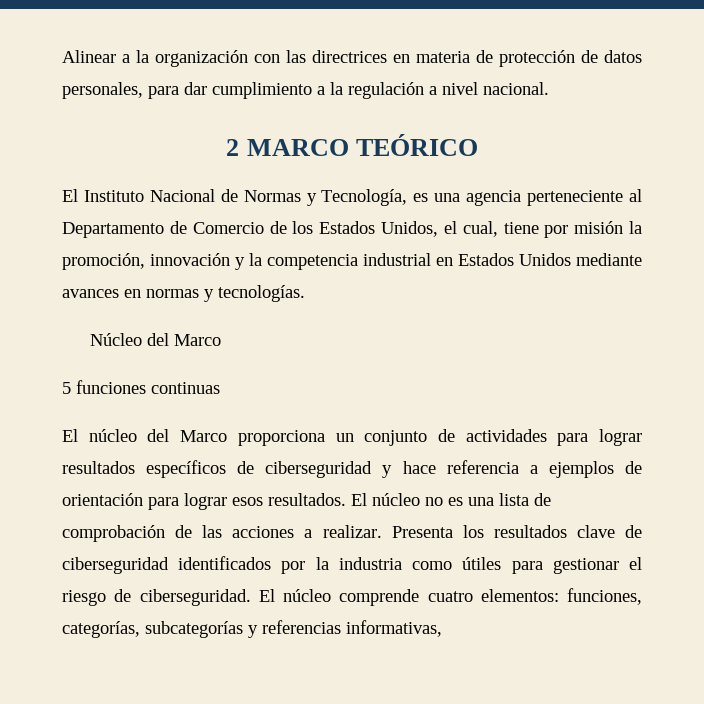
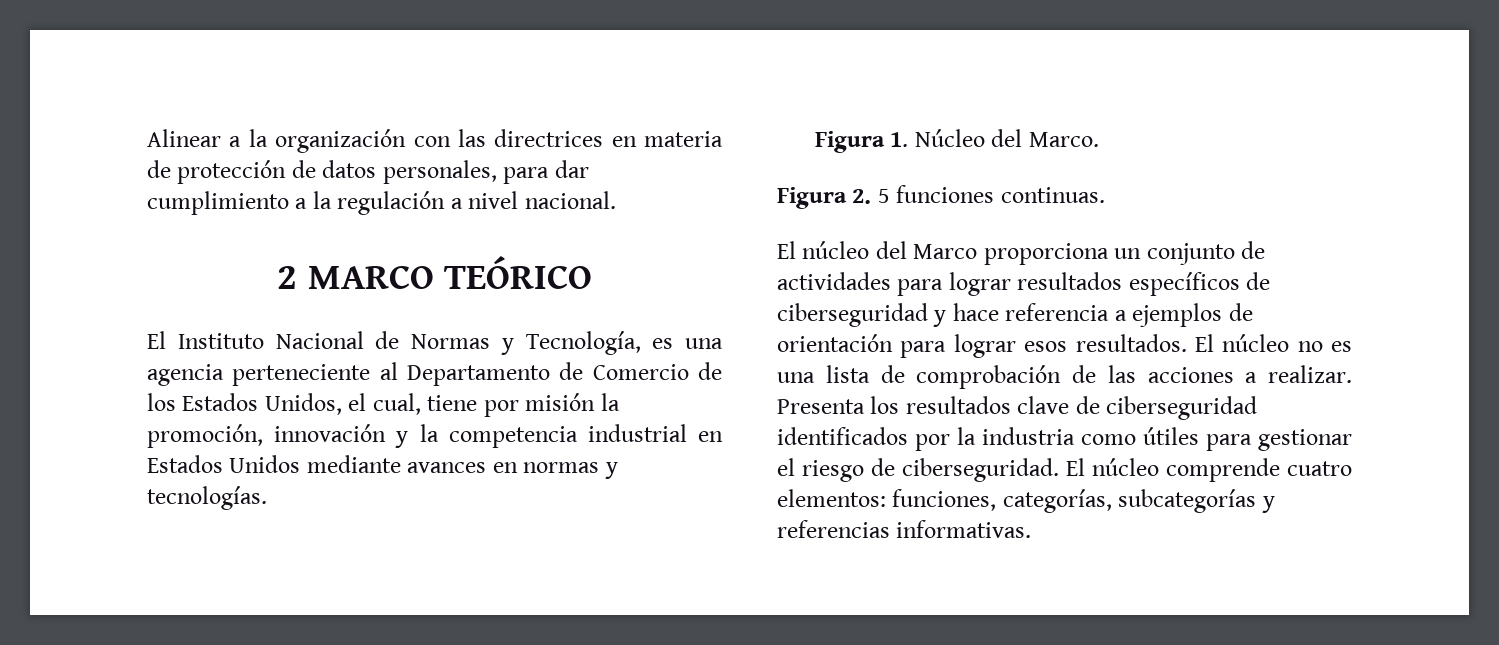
[90,333,222,346] Núcleo del Marco // -> [814,129,1099,153] [777,187,872,209] Figura 1. Núcleo del Marco. // Figura 2.
[151,382,220,394] continuas -> [1000,187,1105,203] continuas.
[346,620,442,637] informativas, -> [896,520,1032,538] informativas.

